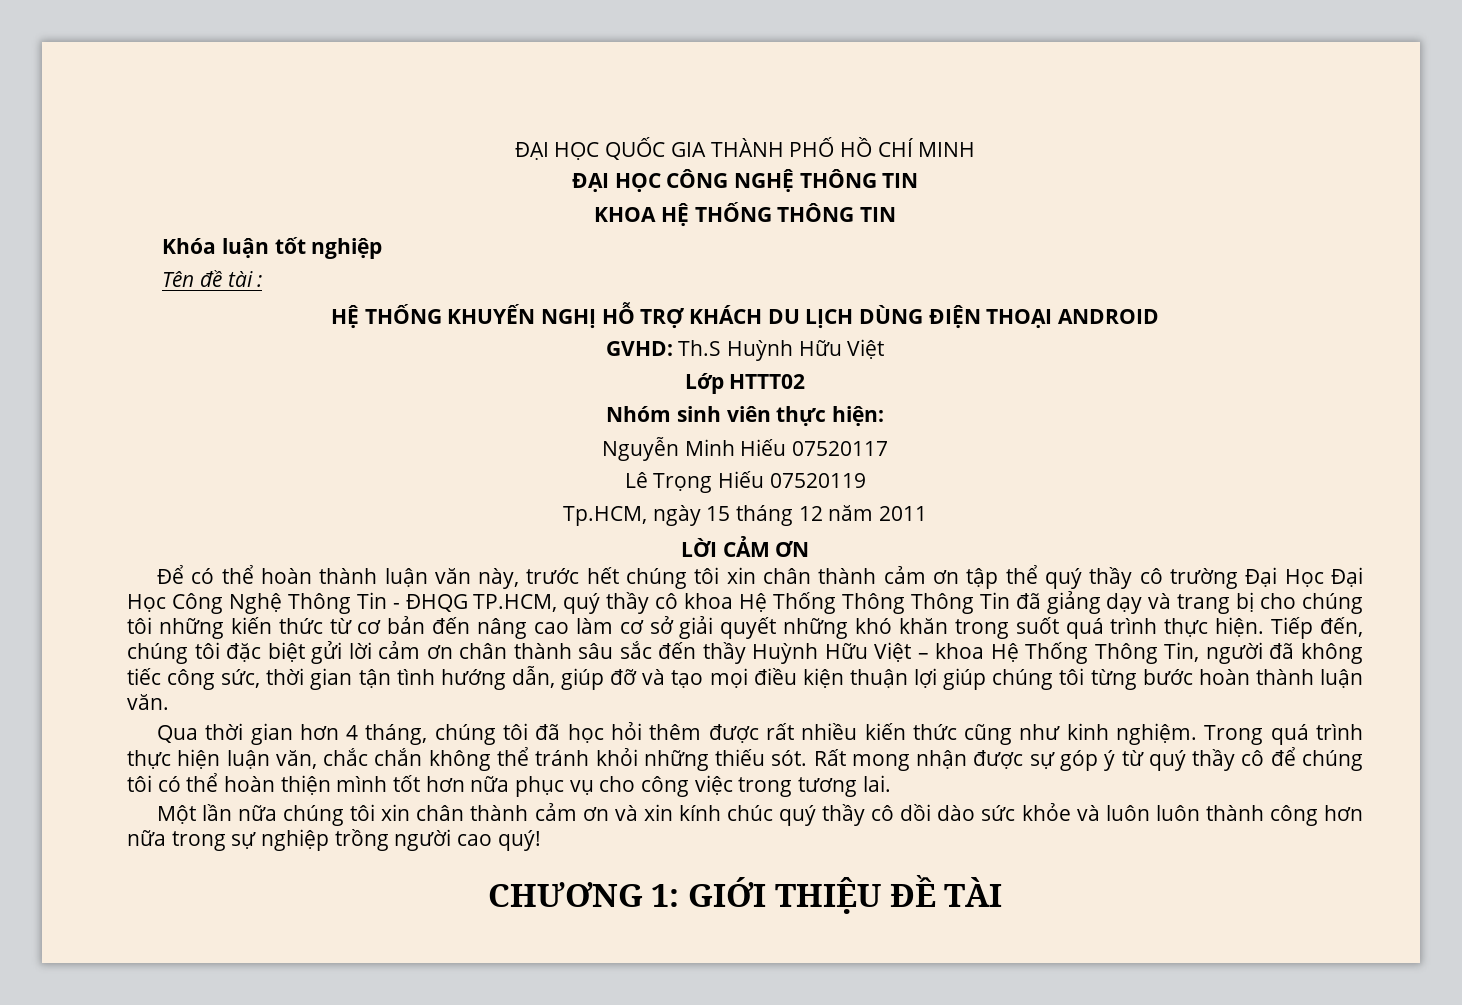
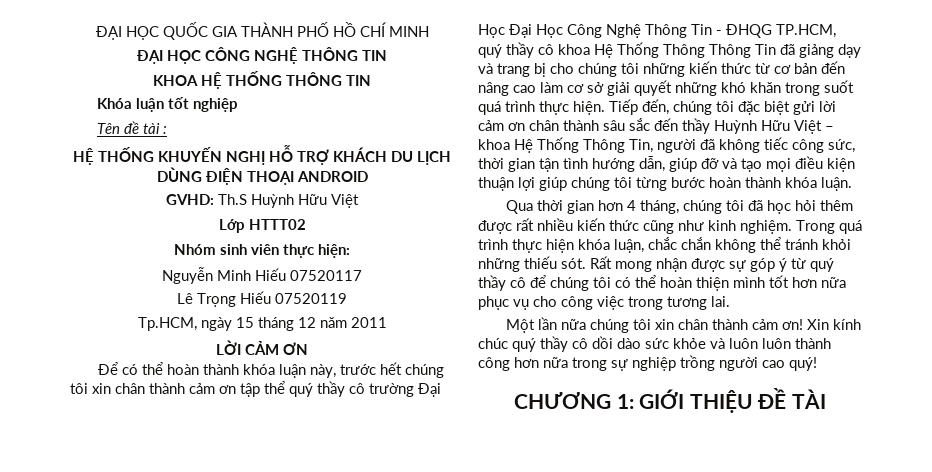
[384,568,471,587] luận văn -> [242,364,306,378] khóa luận
[1319,669,1363,688] [127,694,169,710] luận văn. -> [785,177,852,191] khóa luận.
[226,750,317,769] luận văn, -> [578,239,644,253] khóa luận,
[582,804,673,821] ơn và xin -> [781,319,829,330] ơn! Xin

